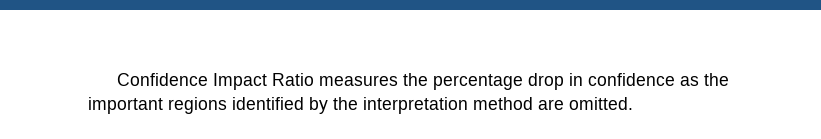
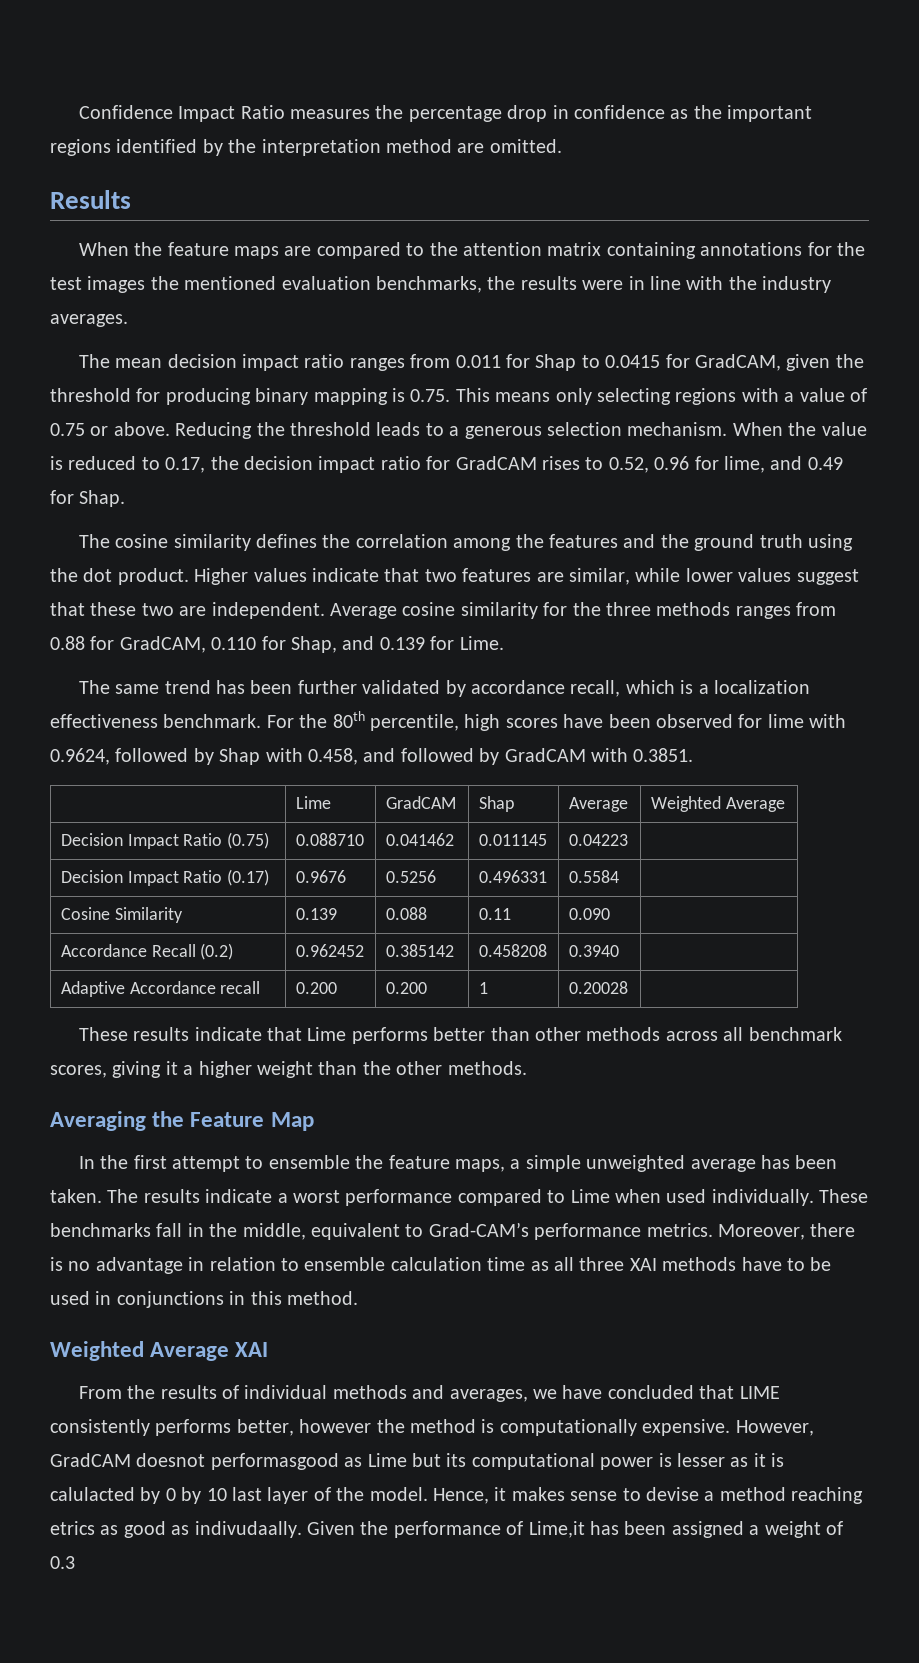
(633, 103) none -> [50,190,131,209] [78,242,865,259] [50,276,832,293] [50,314,128,327] [78,354,864,371] [50,388,867,405] [50,422,867,439] [50,456,843,473] [50,490,126,507] [78,534,853,551] [50,568,859,585] [50,602,837,619] [50,636,504,653] [78,680,810,697] [50,711,847,731] [50,748,694,765] [295,796,331,809] [385,796,456,809] [478,796,514,812] [568,797,628,812] [650,796,785,812] [60,832,270,849] [295,833,364,846] [385,833,454,846] [478,834,547,846] [568,834,628,846] [60,869,270,886] [295,870,346,883] [385,870,436,883] [478,870,547,883] [568,870,619,883] [60,907,183,923] [295,908,337,920] [385,907,427,920] [478,908,511,920] [568,908,610,920] [60,943,234,960] [295,944,364,957] [385,944,454,957] [478,944,547,957] [568,945,619,957] [60,981,261,997] [295,982,337,994] [385,982,427,994] [478,982,488,994] [568,981,628,994] [78,1027,842,1044] [50,1061,527,1078] [50,1111,314,1131] [78,1155,838,1172] [50,1189,869,1206] [50,1222,856,1240] [50,1257,832,1274] [50,1291,358,1308] [50,1341,269,1361] [78,1385,780,1402] [50,1419,814,1436] [50,1453,785,1470] [50,1487,864,1504] [50,1521,843,1538] [50,1556,75,1569] // Results // When the feature maps are compared to the attention matrix containing annotations for the test images the mentioned evaluation benchmarks, the results were in line with the industry averages. // The mean decision impact ratio ranges from 0.011 for Shap to 0.0415 for GradCAM, given the threshold for producing binary mapping is 0.75. This means only selecting regions with a value of 0.75 or above. Reducing the threshold leads to a generous selection mechanism. When the value is reduced to 0.17, the decision impact ratio for GradCAM rises to 0.52, 0.96 for lime, and 0.49 for Shap. // The cosine similarity defines the correlation among the features and the ground truth using the dot product. Higher values indicate that two features are similar, while lower values suggest that these two are independent. Average cosine similarity for the three methods ranges from 0.88 for GradCAM, 0.110 for Shap, and 0.139 for Lime. // The same trend has been further validated by accordance recall, which is a localization effectiveness benchmark. For the 80th percentile, high scores have been observed for lime with 0.9624, followed by Shap with 0.458, and followed by GradCAM with 0.3851. // | Lime | GradCAM | Shap | Average | Weighted Average // Decision Impact Ratio (0.75) | 0.088710 | 0.041462 | 0.011145 | 0.04223 | // Decision Impact Ratio (0.17) | 0.9676 | 0.5256 | 0.496331 | 0.5584 | // Cosine Similarity | 0.139 | 0.088 | 0.11 | 0.090 | // Accordance Recall (0.2) | 0.962452 | 0.385142 | 0.458208 | 0.3940 | // Adaptive Accordance recall | 0.200 | 0.200 | 1 | 0.20028 | // These results indicate that Lime performs better than other methods across all benchmark scores, giving it a higher weight than the other methods. // Averaging the Feature Map // In the first attempt to ensemble the feature maps, a simple unweighted average has been taken. The results indicate a worst performance compared to Lime when used individually. These benchmarks fall in the middle, equivalent to Grad-CAM’s performance metrics. Moreover, there is no advantage in relation to ensemble calculation time as all three XAI methods have to be used in conjunctions in this method. // Weighted Average XAI // From the results of individual methods and averages, we have concluded that LIME consistently performs better, however the method is computationally expensive. However, GradCAM doesnot performasgood as Lime but its computational power is lesser as it is calulacted by 0 by 10 last layer of the model. Hence, it makes sense to devise a method reaching etrics as good as indivudaally. Given the performance of Lime,it has been assigned a weight of 0.3

